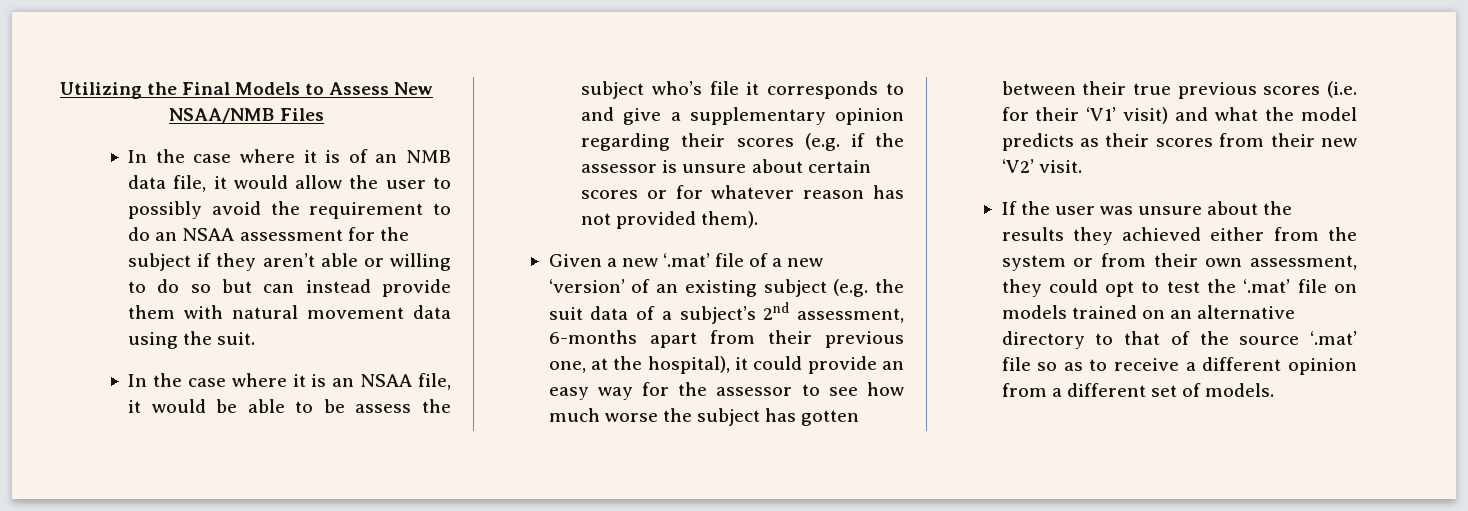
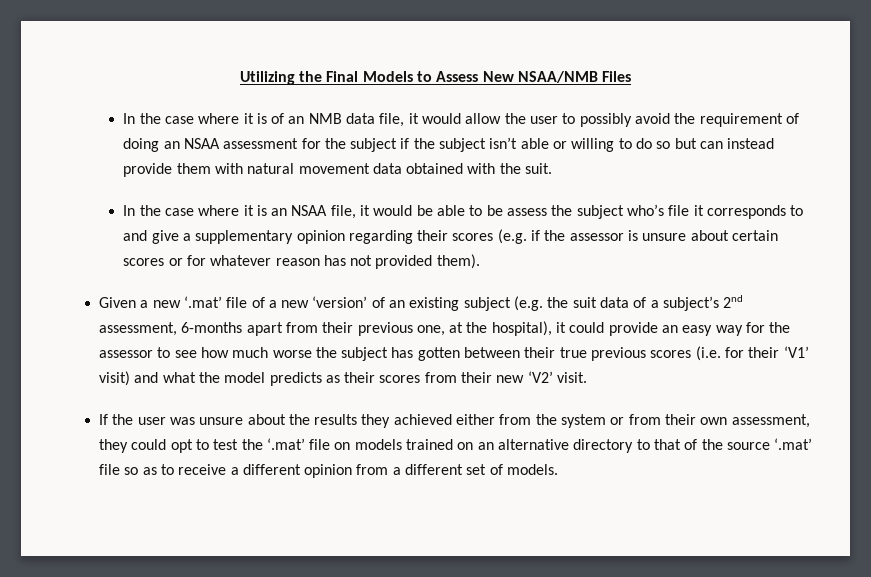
[433,203,452,215] [128,227,151,241] to do -> [785,113,799,124] [123,138,160,152] of doing
[216,253,315,271] they aren’t -> [413,137,518,152] the subject isn’t
[128,332,179,349] using -> [406,163,496,174] obtained with

